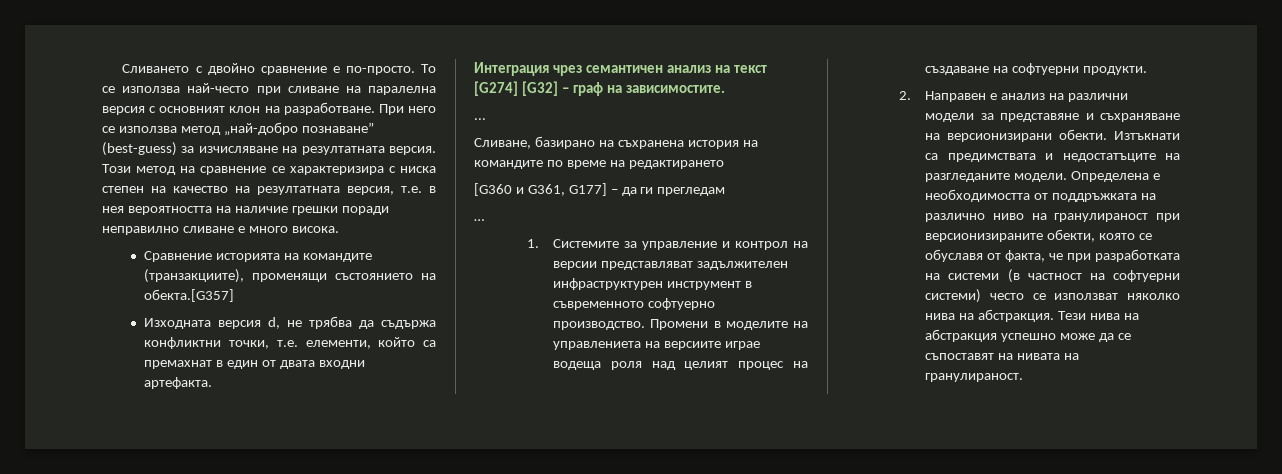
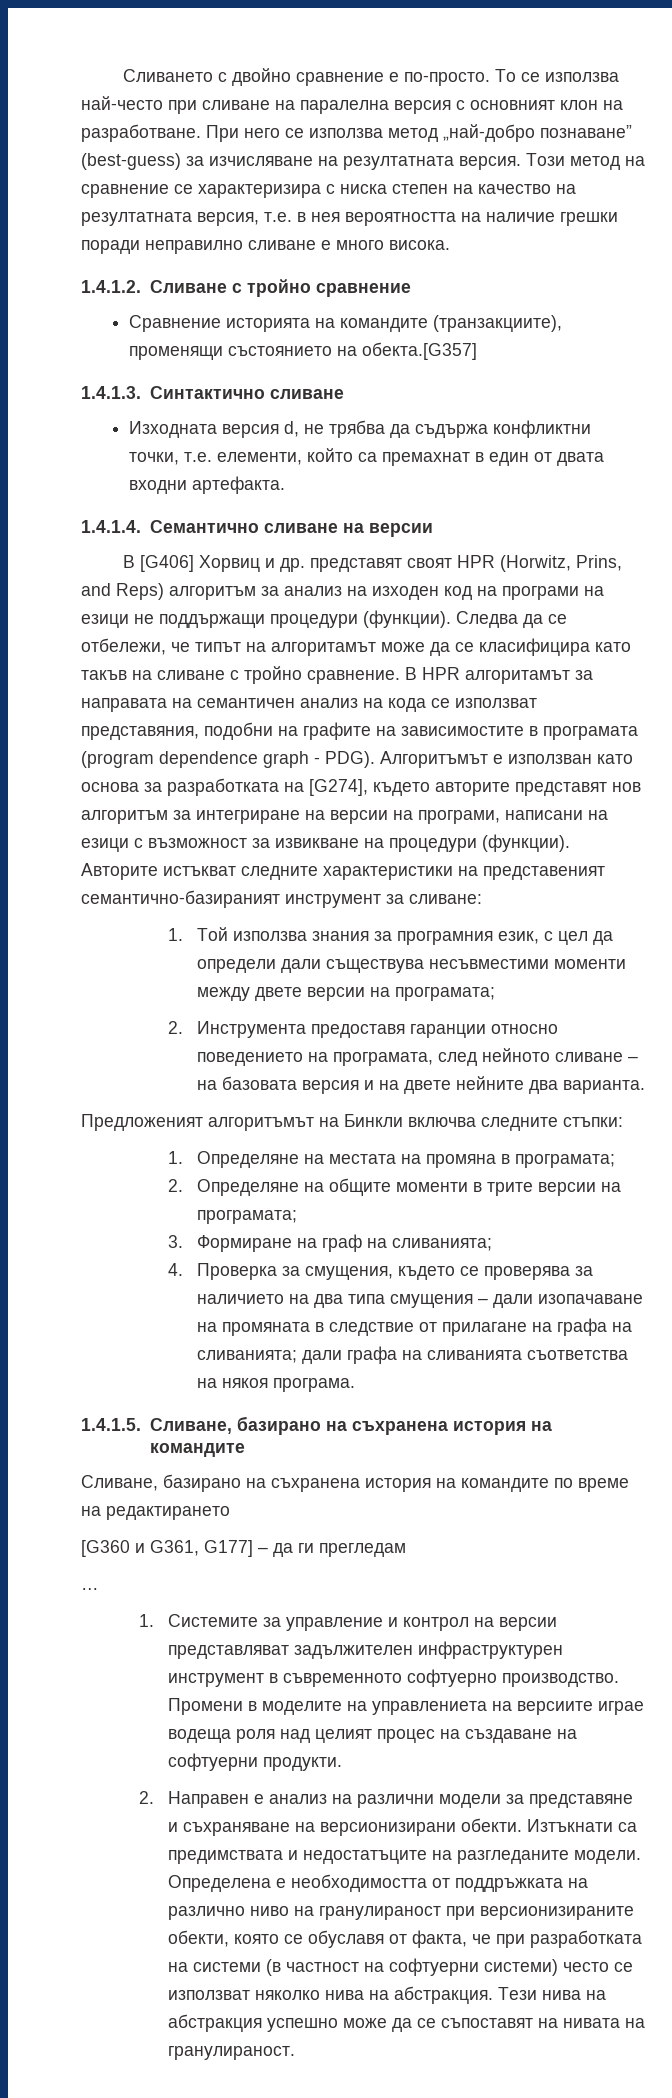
(339, 229) none -> [81,279,411,297] // 1.4.1.2. Сливане с тройно сравнение
(235, 295) none -> [81,386,344,399] // 1.4.1.3. Синтактично сливане
[474,62,767,76] [474,81,725,96] [474,118,486,120] Интеграция чрез семантичен анализ на текст [G274] [G32] – граф на зависимостите. // ... -> [81,520,433,537] [122,555,622,572] [81,583,604,600] [81,610,567,628] [81,638,631,656] [81,666,593,684] [81,698,537,712] [81,722,638,740] [81,751,633,768] [81,778,641,796] [81,810,608,824] [81,834,570,852] [81,863,605,880] [81,890,482,908] [167,927,613,945] [196,959,626,973] [196,987,495,1001] [167,1021,558,1038] [196,1048,638,1066] [196,1076,645,1094] [81,1114,623,1131] [167,1151,615,1168] [167,1178,621,1196] [196,1210,297,1224] [167,1234,492,1252] [167,1263,593,1280] [196,1294,643,1308] [196,1318,632,1336] [196,1346,628,1364] [196,1378,355,1392] [81,1416,552,1435] [149,1443,245,1457] 1.4.1.4. Семантично сливане на версии // В [G406] Хорвиц и др. представят своят HPR (Horwitz, Prins, and Reps) алгоритъм за анализ на изходен код на програми на езици не поддържащи процедури (функции). Следва да се отбележи, че типът на алгоритамът може да се класифицира като такъв на сливане с тройно сравнение. В HPR алгоритамът за направата на семантичен анализ на кода се използват представяния, подобни на графите на зависимостите в програмата (program dependence graph - PDG). Алгоритъмът е използван като основа за разработката на [G274], където авторите представят нов алгоритъм за интегриране на версии на програми, написани на езици с възможност за извикване на процедури (функции). Авторите истъкват следните характеристики на представеният семантично-базираният инструмент за сливане: // 1. Той използва знания за програмния език, с цел да определи дали съществува несъвместими моменти между двете версии на програмата; // 2. Инструмента предоставя гаранции относно поведението на програмата, след нейното сливане – на базовата версия и на двете нейните два варианта. // Предложеният алгоритъмът на Бинкли включва следните стъпки: // 1. Определяне на местата на промяна в програмата; // 2. Определяне на общите моменти в трите версии на програмата; // 3. Формиране на граф на сливанията; // 4. Проверка за смущения, където се проверява за наличието на два типа смущения – дали изопачаване на промяната в следствие от прилагане на графа на сливанията; дали графа на сливанията съответства на някоя програма. // 1.4.1.5. Сливане, базирано на съхранена история на командите

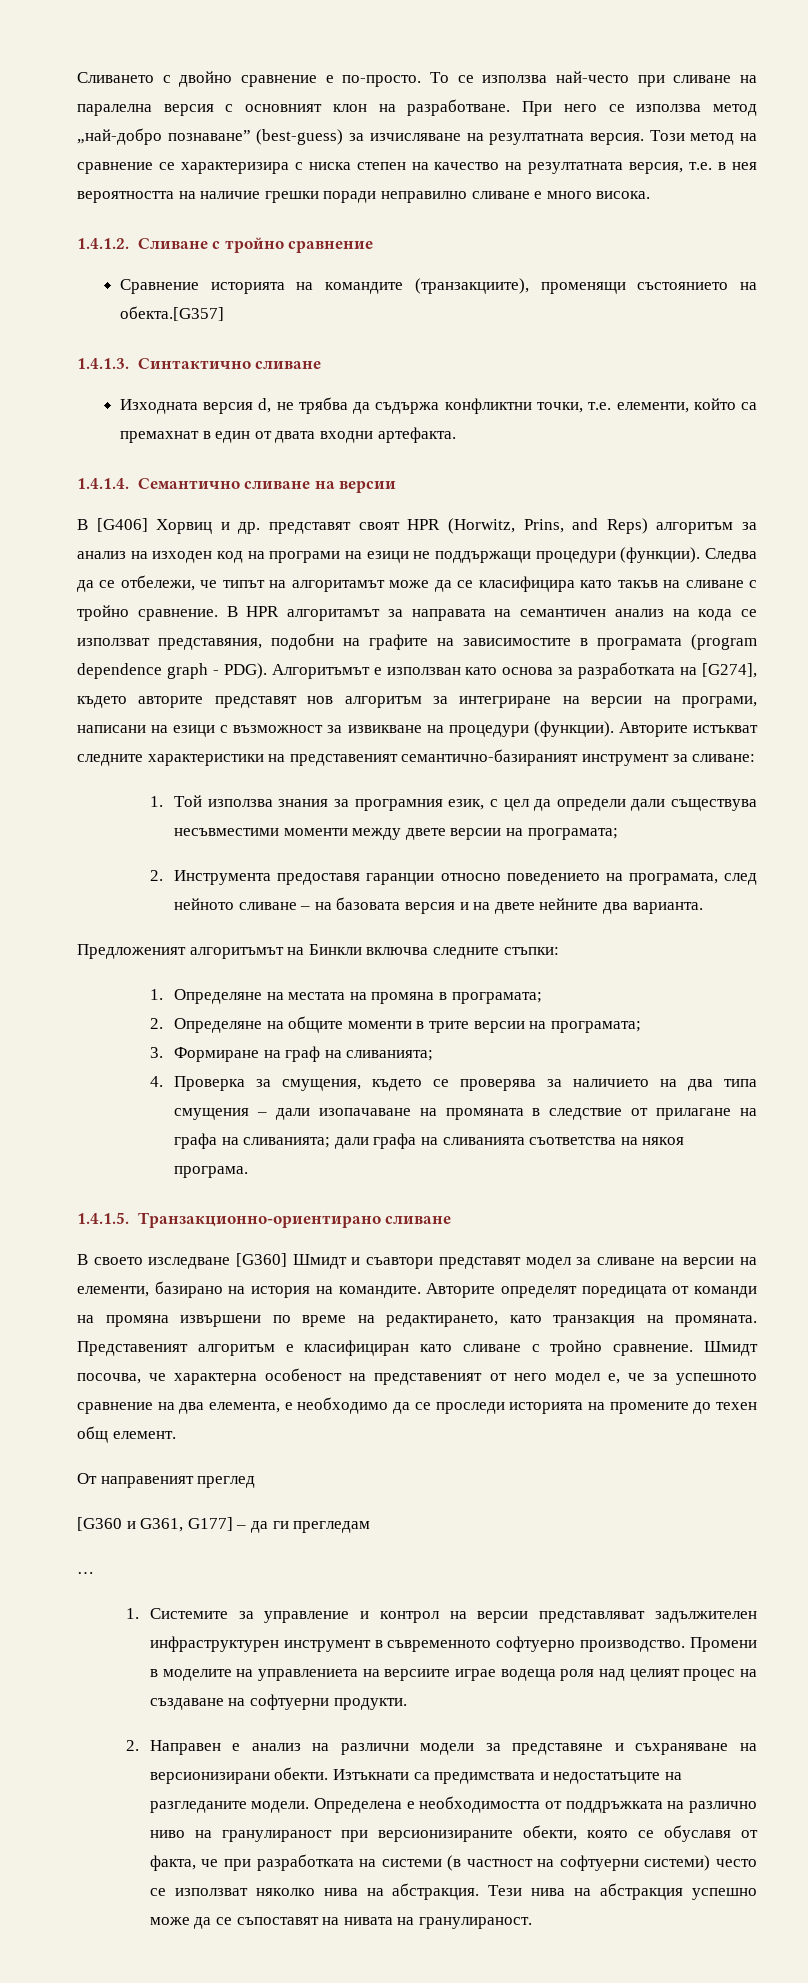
[149,1416,552,1435] [149,1443,245,1457] [81,1474,629,1492] [81,1506,230,1520] Сливане, базирано на съхранена история на командите // Сливане, базирано на съхранена история на командите по време на редактирането -> [137,1212,452,1228] [77,1253,757,1269] [77,1281,757,1298] [77,1315,757,1327] [77,1340,758,1356] [77,1368,757,1385] [77,1397,757,1414] [77,1426,176,1443] [77,1473,256,1488] Транзакционно-ориентирано сливане // В своето изследване [G360] Шмидт и съавтори представят модел за сливане на версии на елементи, базирано на история на командите. Авторите определят поредицата от команди на промяна извършени по време на редактирането, като транзакция на промяната. Представеният алгоритъм е класифициран като сливане с тройно сравнение. Шмидт посочва, че характерна особеност на представеният от него модел е, че за успешното сравнение на два елемента, е необходимо да се проследи историята на промените до техен общ елемент. // От направеният преглед

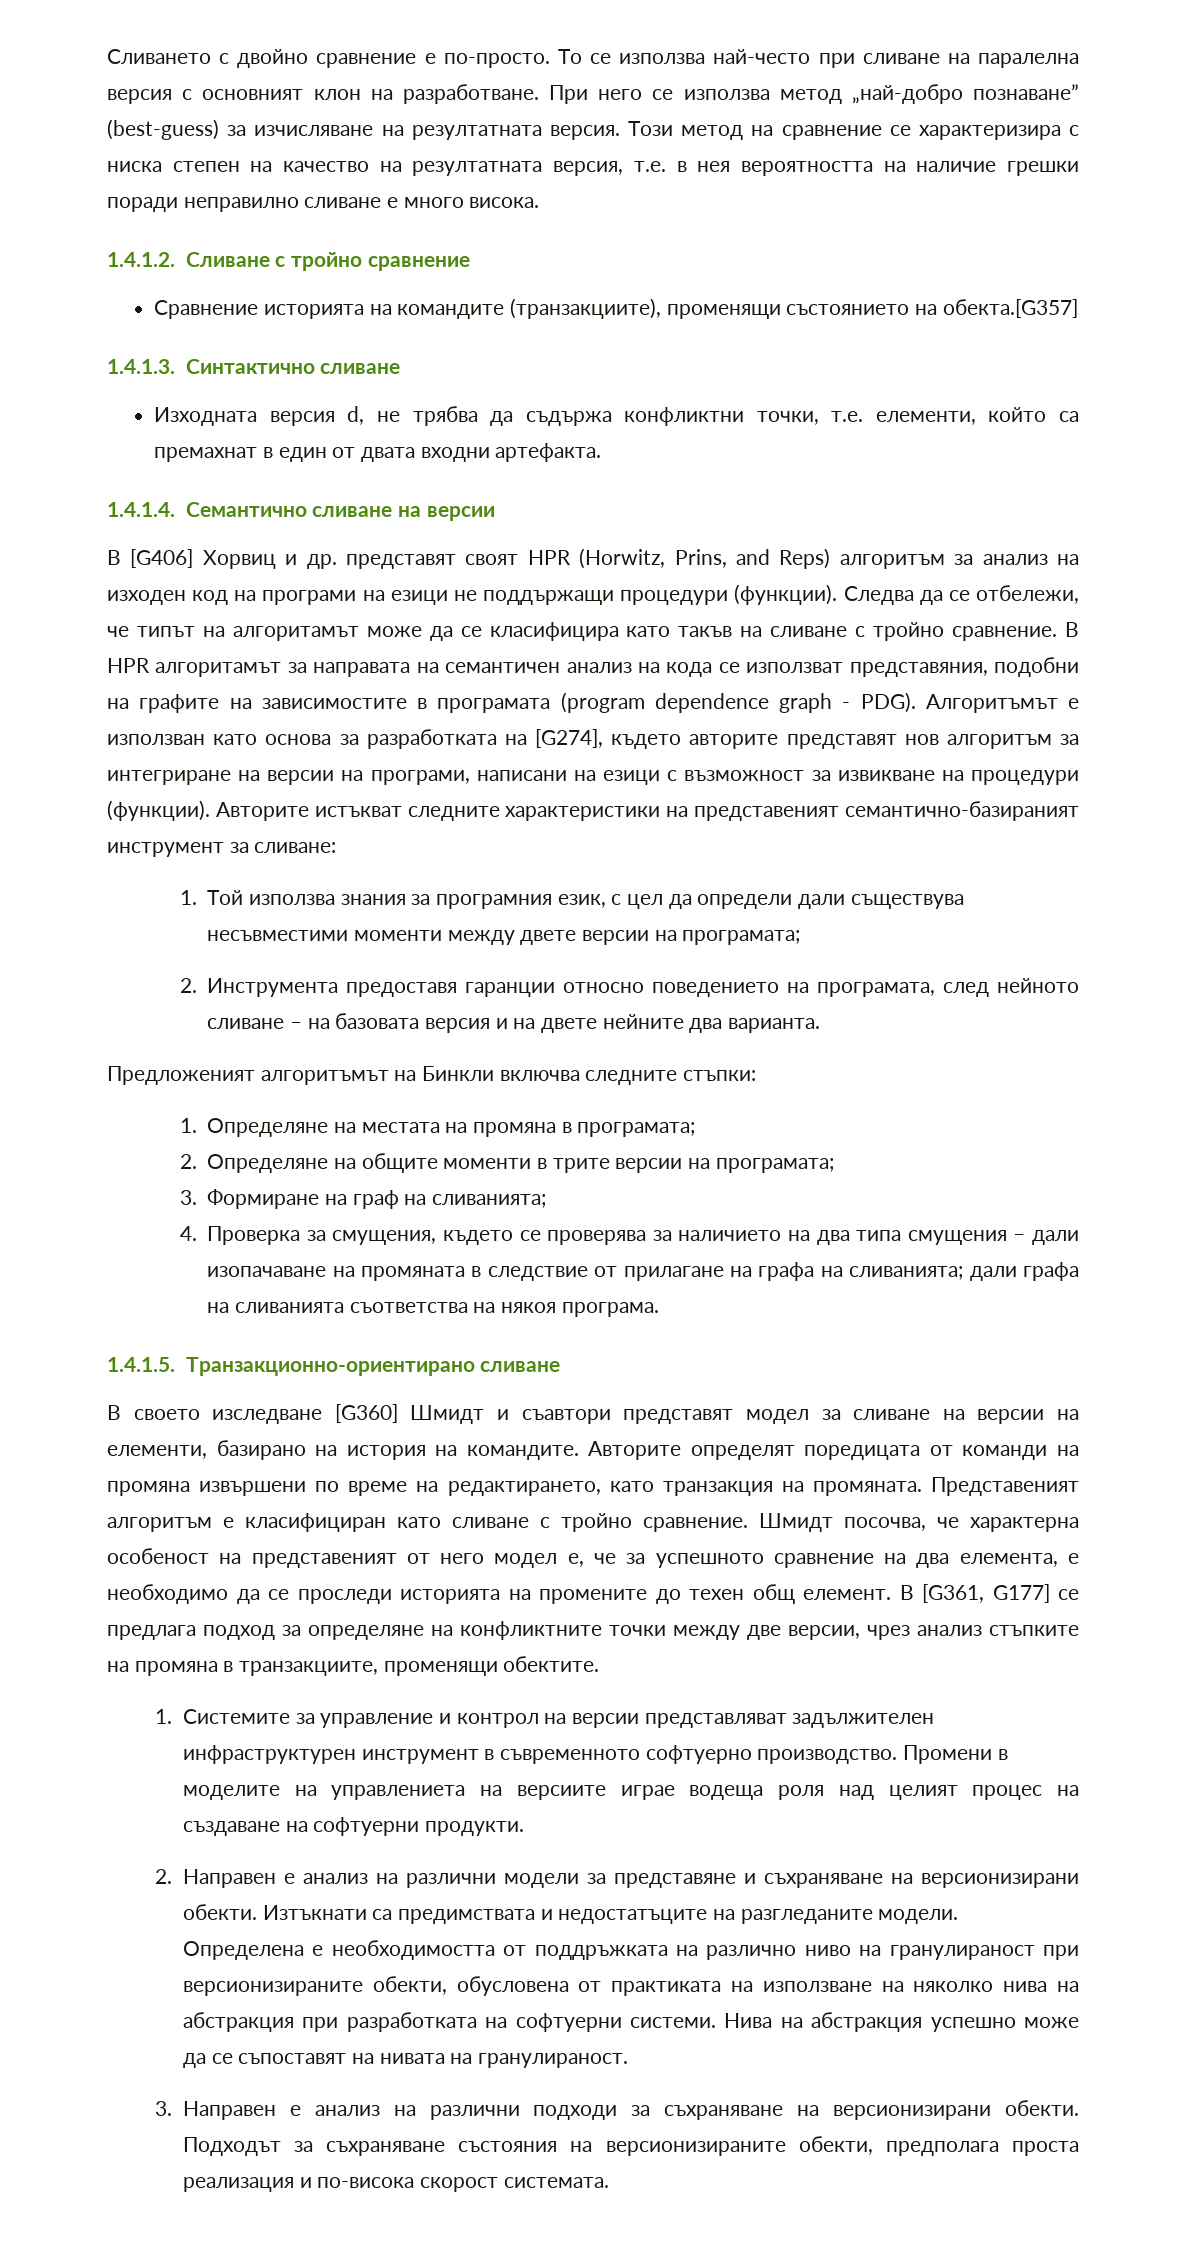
[77,1473,256,1488] [77,1517,371,1533] [77,1572,94,1574] // От направеният преглед // [G360 и G361, G177] – да ги прегледам // … -> [899,1584,1079,1603] [107,1621,1079,1640] [107,1656,600,1676] В [G361, G177] се предлага подход за определяне на конфликтните точки между две версии, чрез анализ стъпките на промяна в транзакциите, променящи обектите.
[586,1825,758,1842] [149,1854,757,1871] [149,1883,566,1900] която се обуславя от факта, че при разработката на системи (в частност на софтуерни системи) често се използват няколко нива на абстракция. Тези нива -> [456,1976,1079,1996] [182,2012,773,2032] обусловена от практиката на използване на няколко нива на абстракция при разработката на софтуерни системи. Нива
(532, 1923) none -> [155,2100,1079,2120] [182,2136,1079,2156] [182,2177,609,2192] // 3. Направен е анализ на различни подходи за съхраняване на версионизирани обекти. Подходът за съхраняване състояния на версионизираните обекти, предполага проста реализация и по-висока скорост системата.

